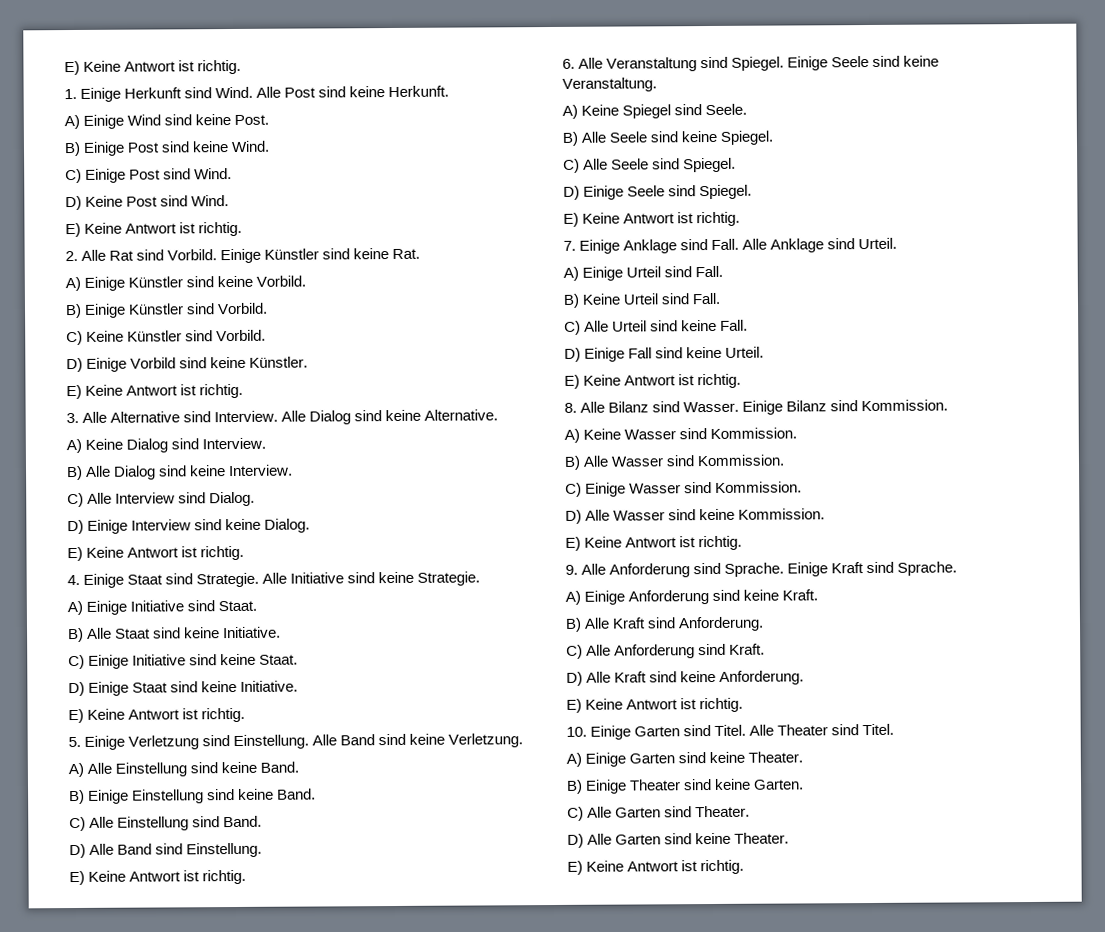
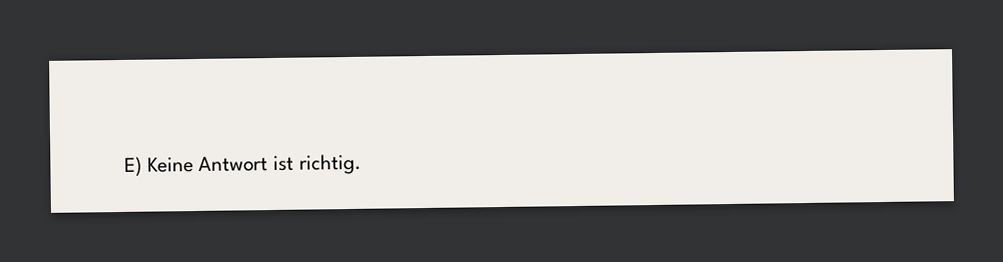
[64,59,242,76] [64,85,450,102] [64,114,270,130] [64,140,271,157] [65,168,233,184] [65,195,230,211] [65,221,243,238] [65,248,421,264] [65,275,307,292] [65,302,269,319] [66,329,267,346] [66,356,309,373] [66,383,244,400] [66,409,499,425] [66,437,267,454] [66,464,294,481] [67,491,256,508] [67,518,311,535] [67,545,245,562] [67,571,481,588] [67,600,258,616] [68,626,282,643] [68,653,299,670] [68,680,299,697] [68,707,246,724] [68,733,524,750] [68,761,300,778] [69,788,317,805] [69,815,263,832] [69,842,263,859] [69,869,247,886] [562,55,940,72] [562,77,657,92] [562,103,748,119] [562,130,774,146] [563,157,737,173] [563,184,753,200] [563,211,741,227] [563,237,898,254] [563,265,724,281] [563,292,721,308] [564,319,749,335] [564,346,765,362] [564,373,742,389] [564,399,949,415] [564,427,798,443] [564,454,786,470] [565,481,803,497] [565,508,826,524] [565,535,743,551] [565,561,958,578] [565,589,819,605] [565,616,765,632] [566,643,766,659] [566,670,805,686] [566,697,744,713] [566,723,895,740] [566,751,804,767] [566,778,805,794] [567,805,751,821] [567,832,790,848] [567,859,745,875] E) Keine Antwort ist richtig. // 1. Einige Herkunft sind Wind. Alle Post sind keine Herkunft. // A) Einige Wind sind keine Post. // B) Einige Post sind keine Wind. // C) Einige Post sind Wind. // D) Keine Post sind Wind. // E) Keine Antwort ist richtig. // 2. Alle Rat sind Vorbild. Einige Künstler sind keine Rat. // A) Einige Künstler sind keine Vorbild. // B) Einige Künstler sind Vorbild. // C) Keine Künstler sind Vorbild. // D) Einige Vorbild sind keine Künstler. // E) Keine Antwort ist richtig. // 3. Alle Alternative sind Interview. Alle Dialog sind keine Alternative. // A) Keine Dialog sind Interview. // B) Alle Dialog sind keine Interview. // C) Alle Interview sind Dialog. // D) Einige Interview sind keine Dialog. // E) Keine Antwort ist richtig. // 4. Einige Staat sind Strategie. Alle Initiative sind keine Strategie. // A) Einige Initiative sind Staat. // B) Alle Staat sind keine Initiative. // C) Einige Initiative sind keine Staat. // D) Einige Staat sind keine Initiative. // E) Keine Antwort ist richtig. // 5. Einige Verletzung sind Einstellung. Alle Band sind keine Verletzung. // A) Alle Einstellung sind keine Band. // B) Einige Einstellung sind keine Band. // C) Alle Einstellung sind Band. // D) Alle Band sind Einstellung. // E) Keine Antwort ist richtig. // 6. Alle Veranstaltung sind Spiegel. Einige Seele sind keine Veranstaltung. // A) Keine Spiegel sind Seele. // B) Alle Seele sind keine Spiegel. // C) Alle Seele sind Spiegel. // D) Einige Seele sind Spiegel. // E) Keine Antwort ist richtig. // 7. Einige Anklage sind Fall. Alle Anklage sind Urteil. // A) Einige Urteil sind Fall. // B) Keine Urteil sind Fall. // C) Alle Urteil sind keine Fall. // D) Einige Fall sind keine Urteil. // E) Keine Antwort ist richtig. // 8. Alle Bilanz sind Wasser. Einige Bilanz sind Kommission. // A) Keine Wasser sind Kommission. // B) Alle Wasser sind Kommission. // C) Einige Wasser sind Kommission. // D) Alle Wasser sind keine Kommission. // E) Keine Antwort ist richtig. // 9. Alle Anforderung sind Sprache. Einige Kraft sind Sprache. // A) Einige Anforderung sind keine Kraft. // B) Alle Kraft sind Anforderung. // C) Alle Anforderung sind Kraft. // D) Alle Kraft sind keine Anforderung. // E) Keine Antwort ist richtig. // 10. Einige Garten sind Titel. Alle Theater sind Titel. // A) Einige Garten sind keine Theater. // B) Einige Theater sind keine Garten. // C) Alle Garten sind Theater. // D) Alle Garten sind keine Theater. // E) Keine Antwort ist richtig. -> [124,153,362,177] E) Keine Antwort ist richtig.

